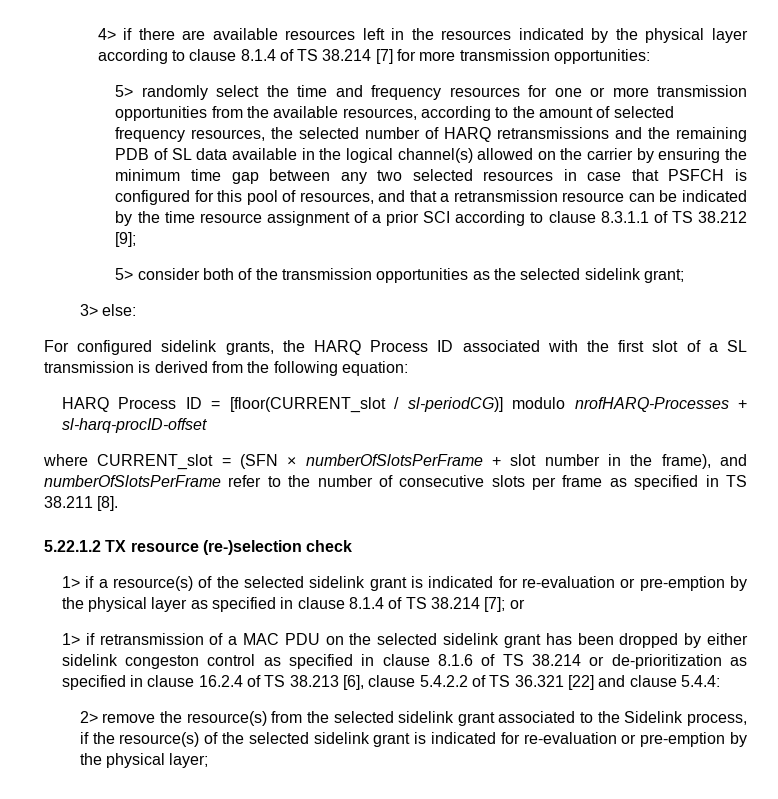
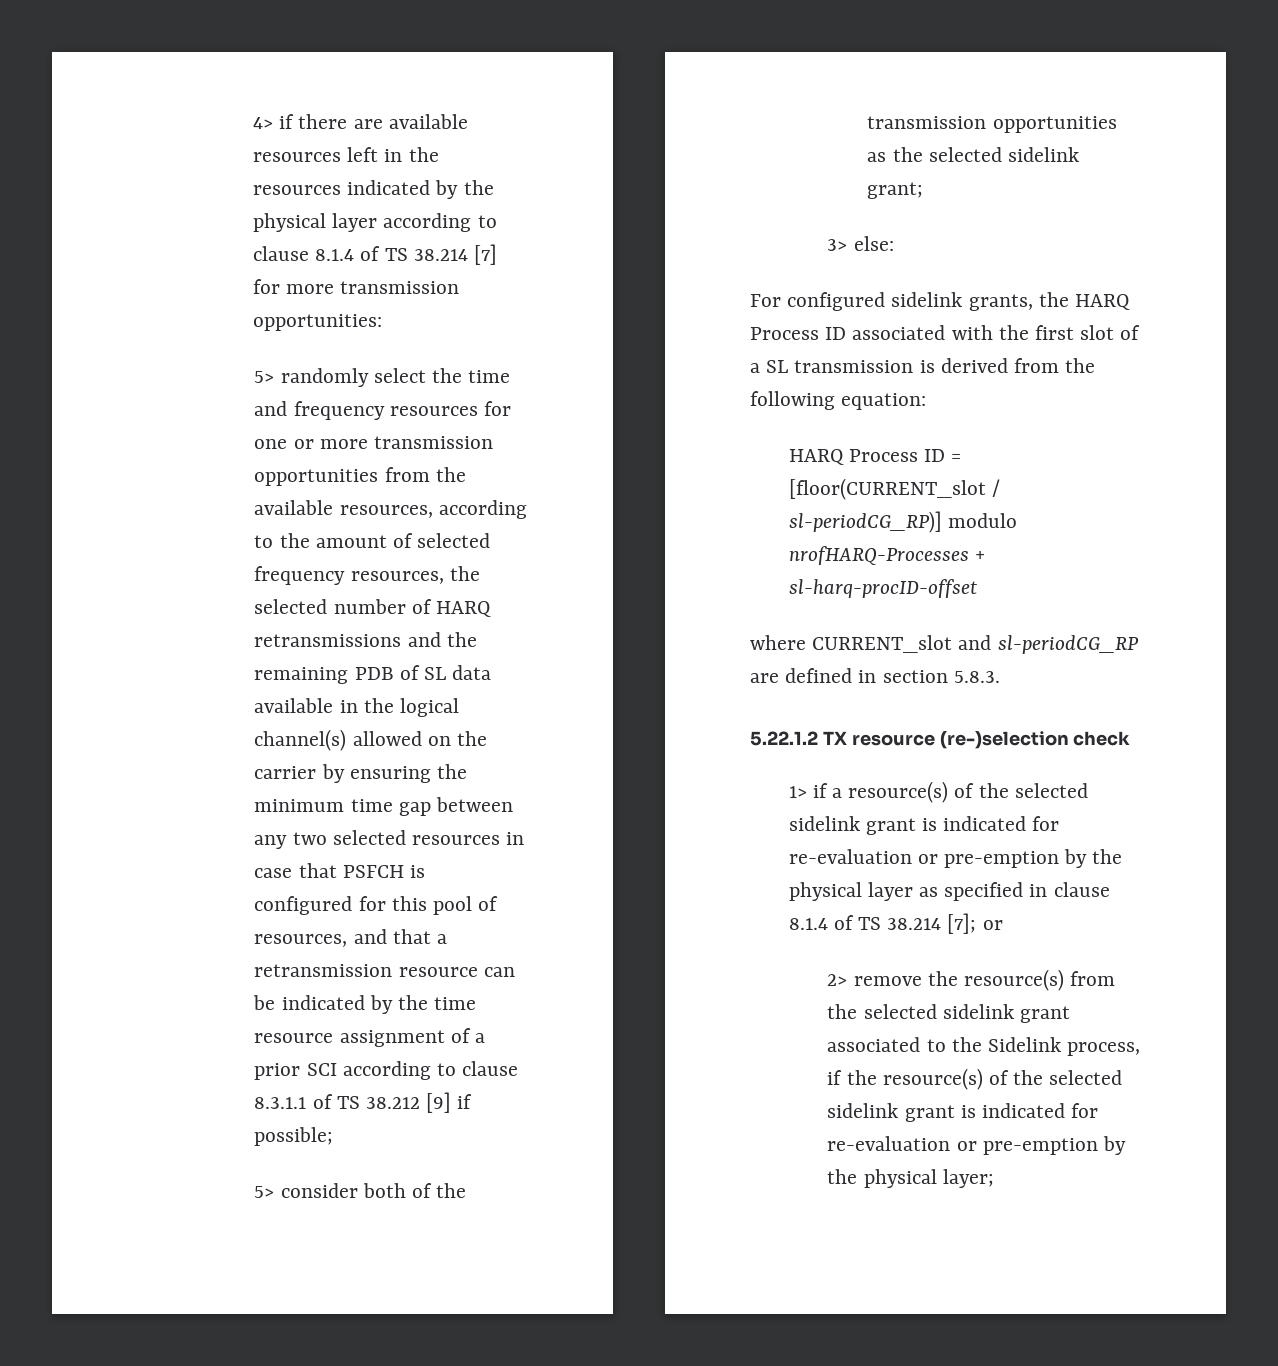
[115,232,137,247] [9]; -> [426,1092,473,1113] [254,1127,334,1146] [9] if possible;
[407,397,503,412] sl-periodCG)] -> [788,511,942,533] sl-periodCG_RP)]
[221,454,748,469] [44,475,747,490] [44,496,119,511] = (SFN × numberOfSlotsPerFrame + slot number in the frame), and numberOfSlotsPerFrame refer to the number of consecutive slots per frame as specified in TS 38.211 [8]. -> [958,635,1139,654] [750,668,1000,683] and sl-periodCG_RP are defined in section 5.8.3.
[61,633,749,648] [61,654,748,669] [61,675,720,690] // 1> if retransmission of a MAC PDU on the selected sidelink grant has been dropped by either sidelink congeston control as specified in clause 8.1.6 of TS 38.214 or de-prioritization as specified in clause 16.2.4 of TS 38.213 [6], clause 5.4.2.2 of TS 36.321 [22] and clause 5.4.4: -> (1003, 925) none

